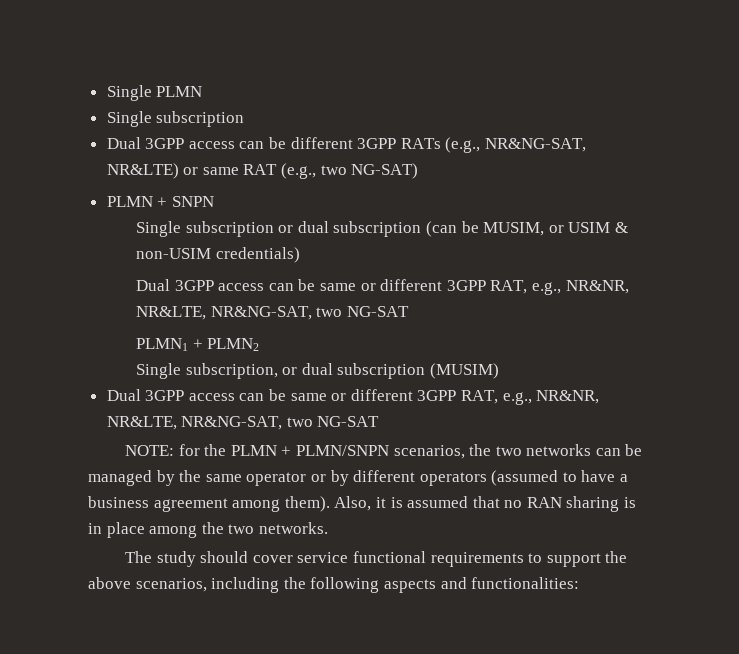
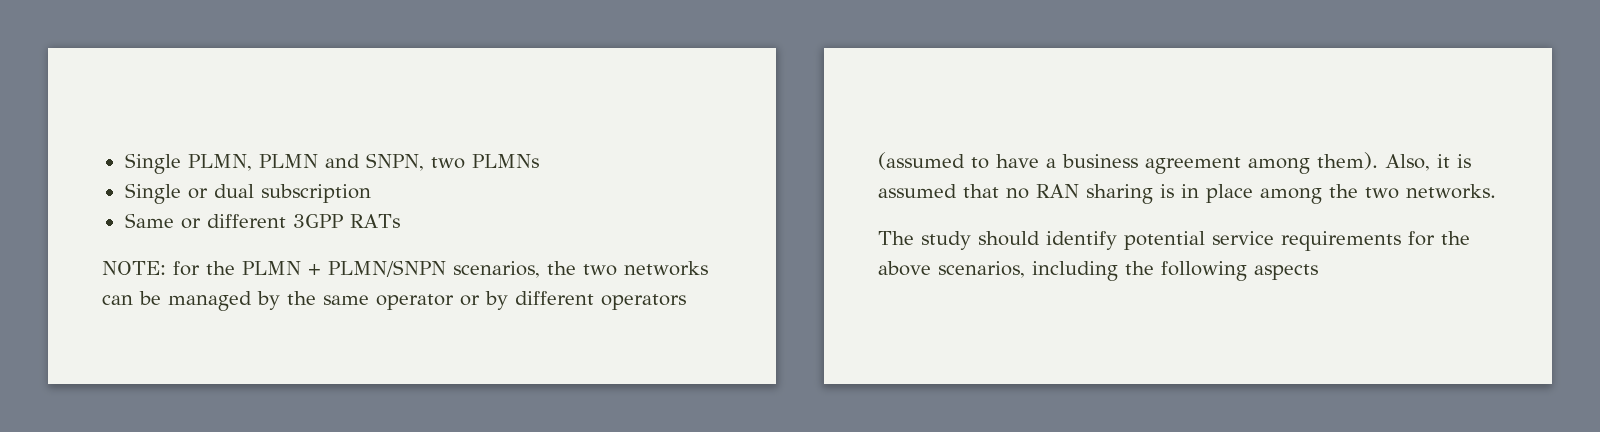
[106,85,203,101] [106,111,152,127] Single PLMN // Single -> [124,153,539,174] [124,183,254,204] Single PLMN, PLMN and SNPN, two PLMNs // Single or dual
[106,137,587,153] [106,163,419,179] [106,196,214,207] [136,221,628,237] [136,247,300,263] [136,279,629,295] [136,306,409,320] [136,338,260,351] [136,363,499,379] [106,389,600,405] [106,416,380,430] Dual 3GPP access can be different 3GPP RATs (e.g., NR&NG-SAT, NR&LTE) or same RAT (e.g., two NG-SAT) // PLMN + SNPN // Single subscription or dual subscription (can be MUSIM, or USIM & non-USIM credentials) // Dual 3GPP access can be same or different 3GPP RAT, e.g., NR&NR, NR&LTE, NR&NG-SAT, two NG-SAT // PLMN1 + PLMN2 // Single subscription, or dual subscription (MUSIM) // Dual 3GPP access can be same or different 3GPP RAT, e.g., NR&NR, NR&LTE, NR&NG-SAT, two NG-SAT -> [124,213,400,229] Same or different 3GPP RATs
[252,551,601,567] cover service functional requirements to support -> [1046,231,1435,251] identify potential service requirements for
[440,577,580,589] and functionalities: -> (1318, 272) none

